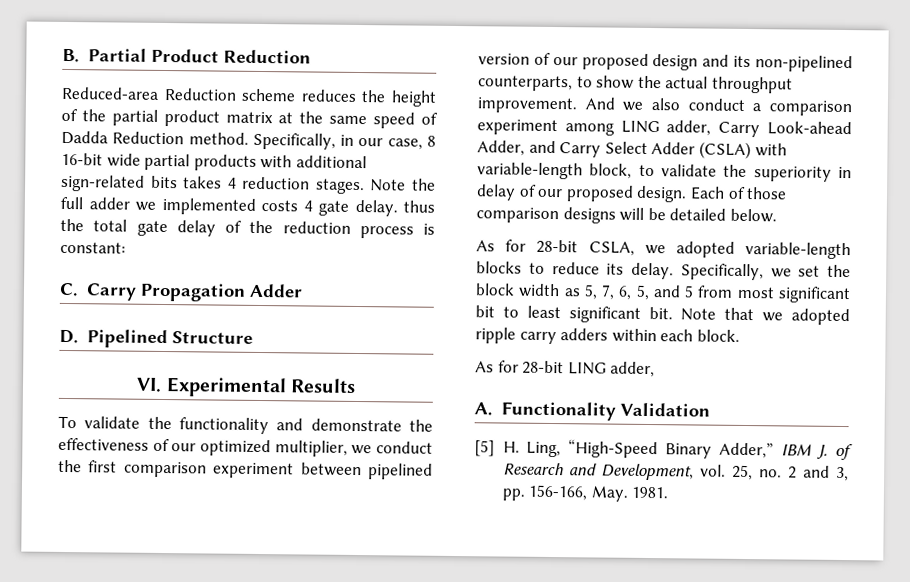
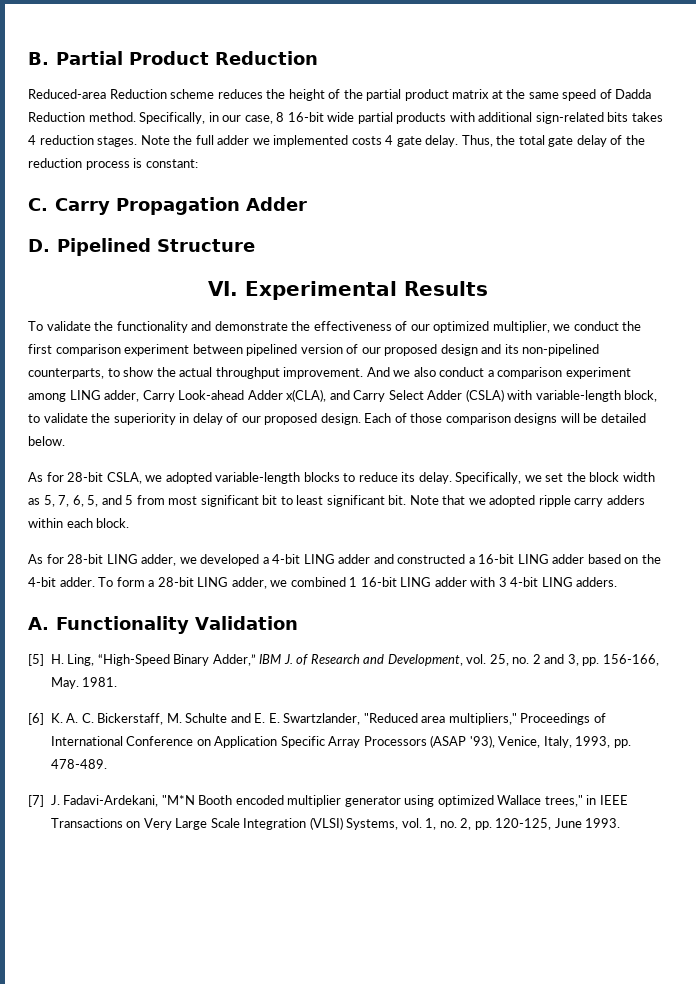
[403,200,435,213] thus -> [461,135,493,147] Thus,
[477,140,525,156] Adder, -> [247,389,327,402] Adder x(CLA),
(656, 369) none -> [179,554,661,566] [28,577,618,589] we developed a 4-bit LING adder and constructed a 16-bit LING adder based on the 4-bit adder. To form a 28-bit LING adder, we combined 1 16-bit LING adder with 3 4-bit LING adders.
(669, 492) none -> [28,713,606,725] [50,735,631,748] [50,759,107,769] [28,795,628,807] [50,817,621,830] // [6] K. A. C. Bickerstaff, M. Schulte and E. E. Swartzlander, "Reduced area multipliers," Proceedings of International Conference on Application Specific Array Processors (ASAP '93), Venice, Italy, 1993, pp. 478-489. // [7] J. Fadavi-Ardekani, "M*N Booth encoded multiplier generator using optimized Wallace trees," in IEEE Transactions on Very Large Scale Integration (VLSI) Systems, vol. 1, no. 2, pp. 120-125, June 1993.

